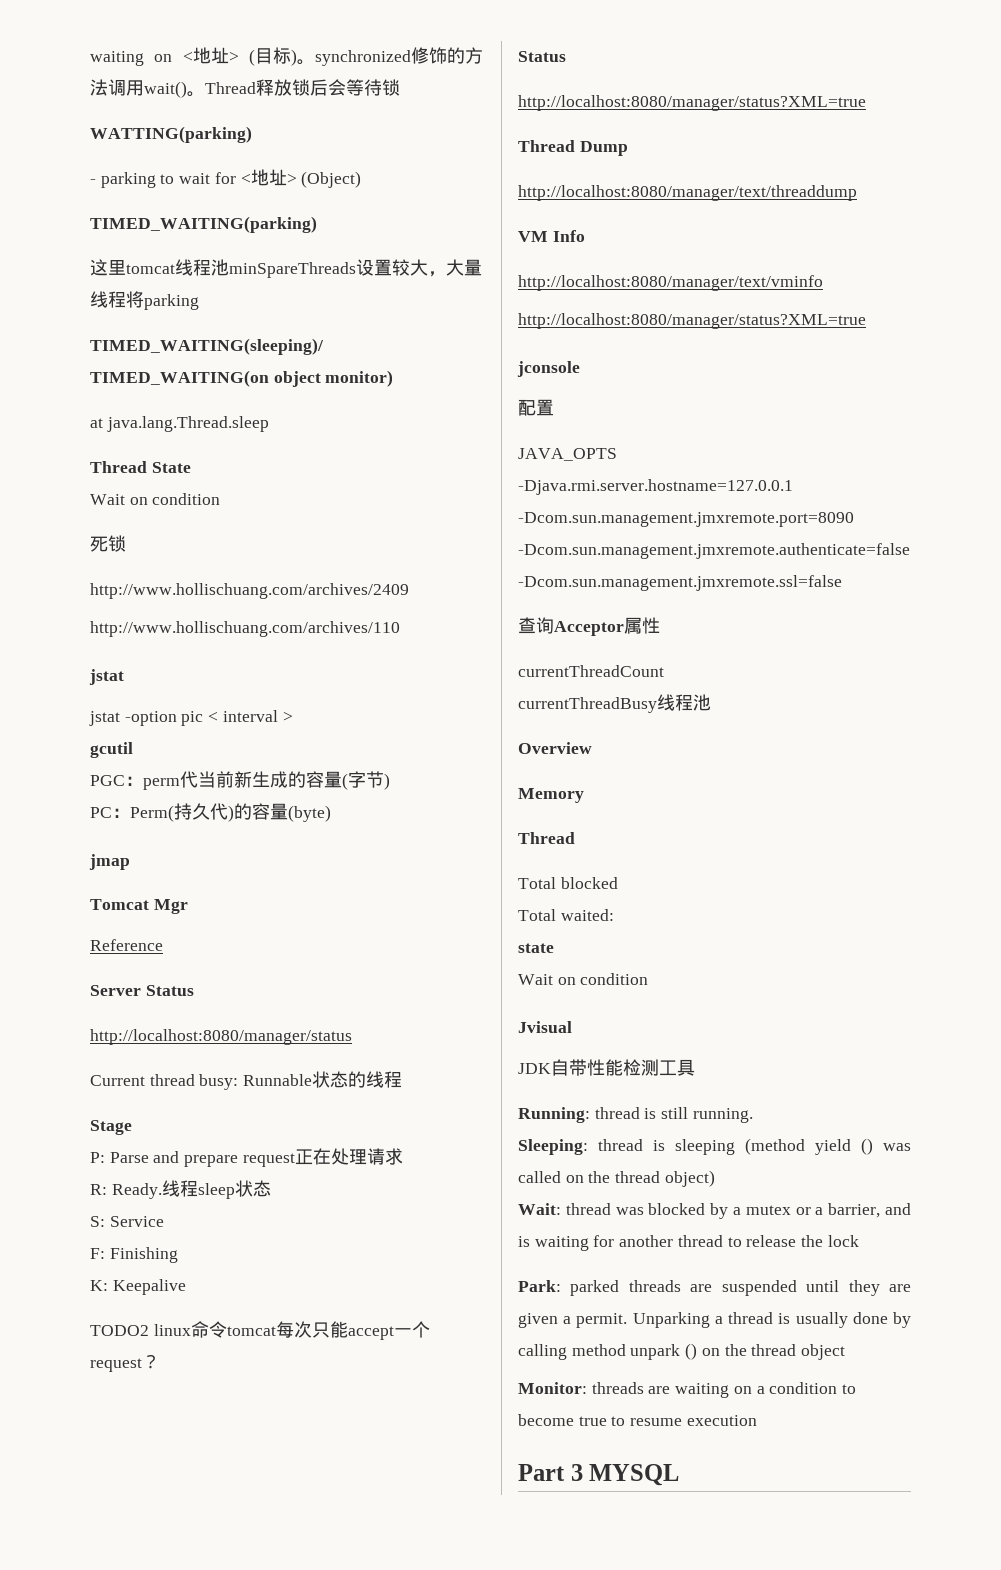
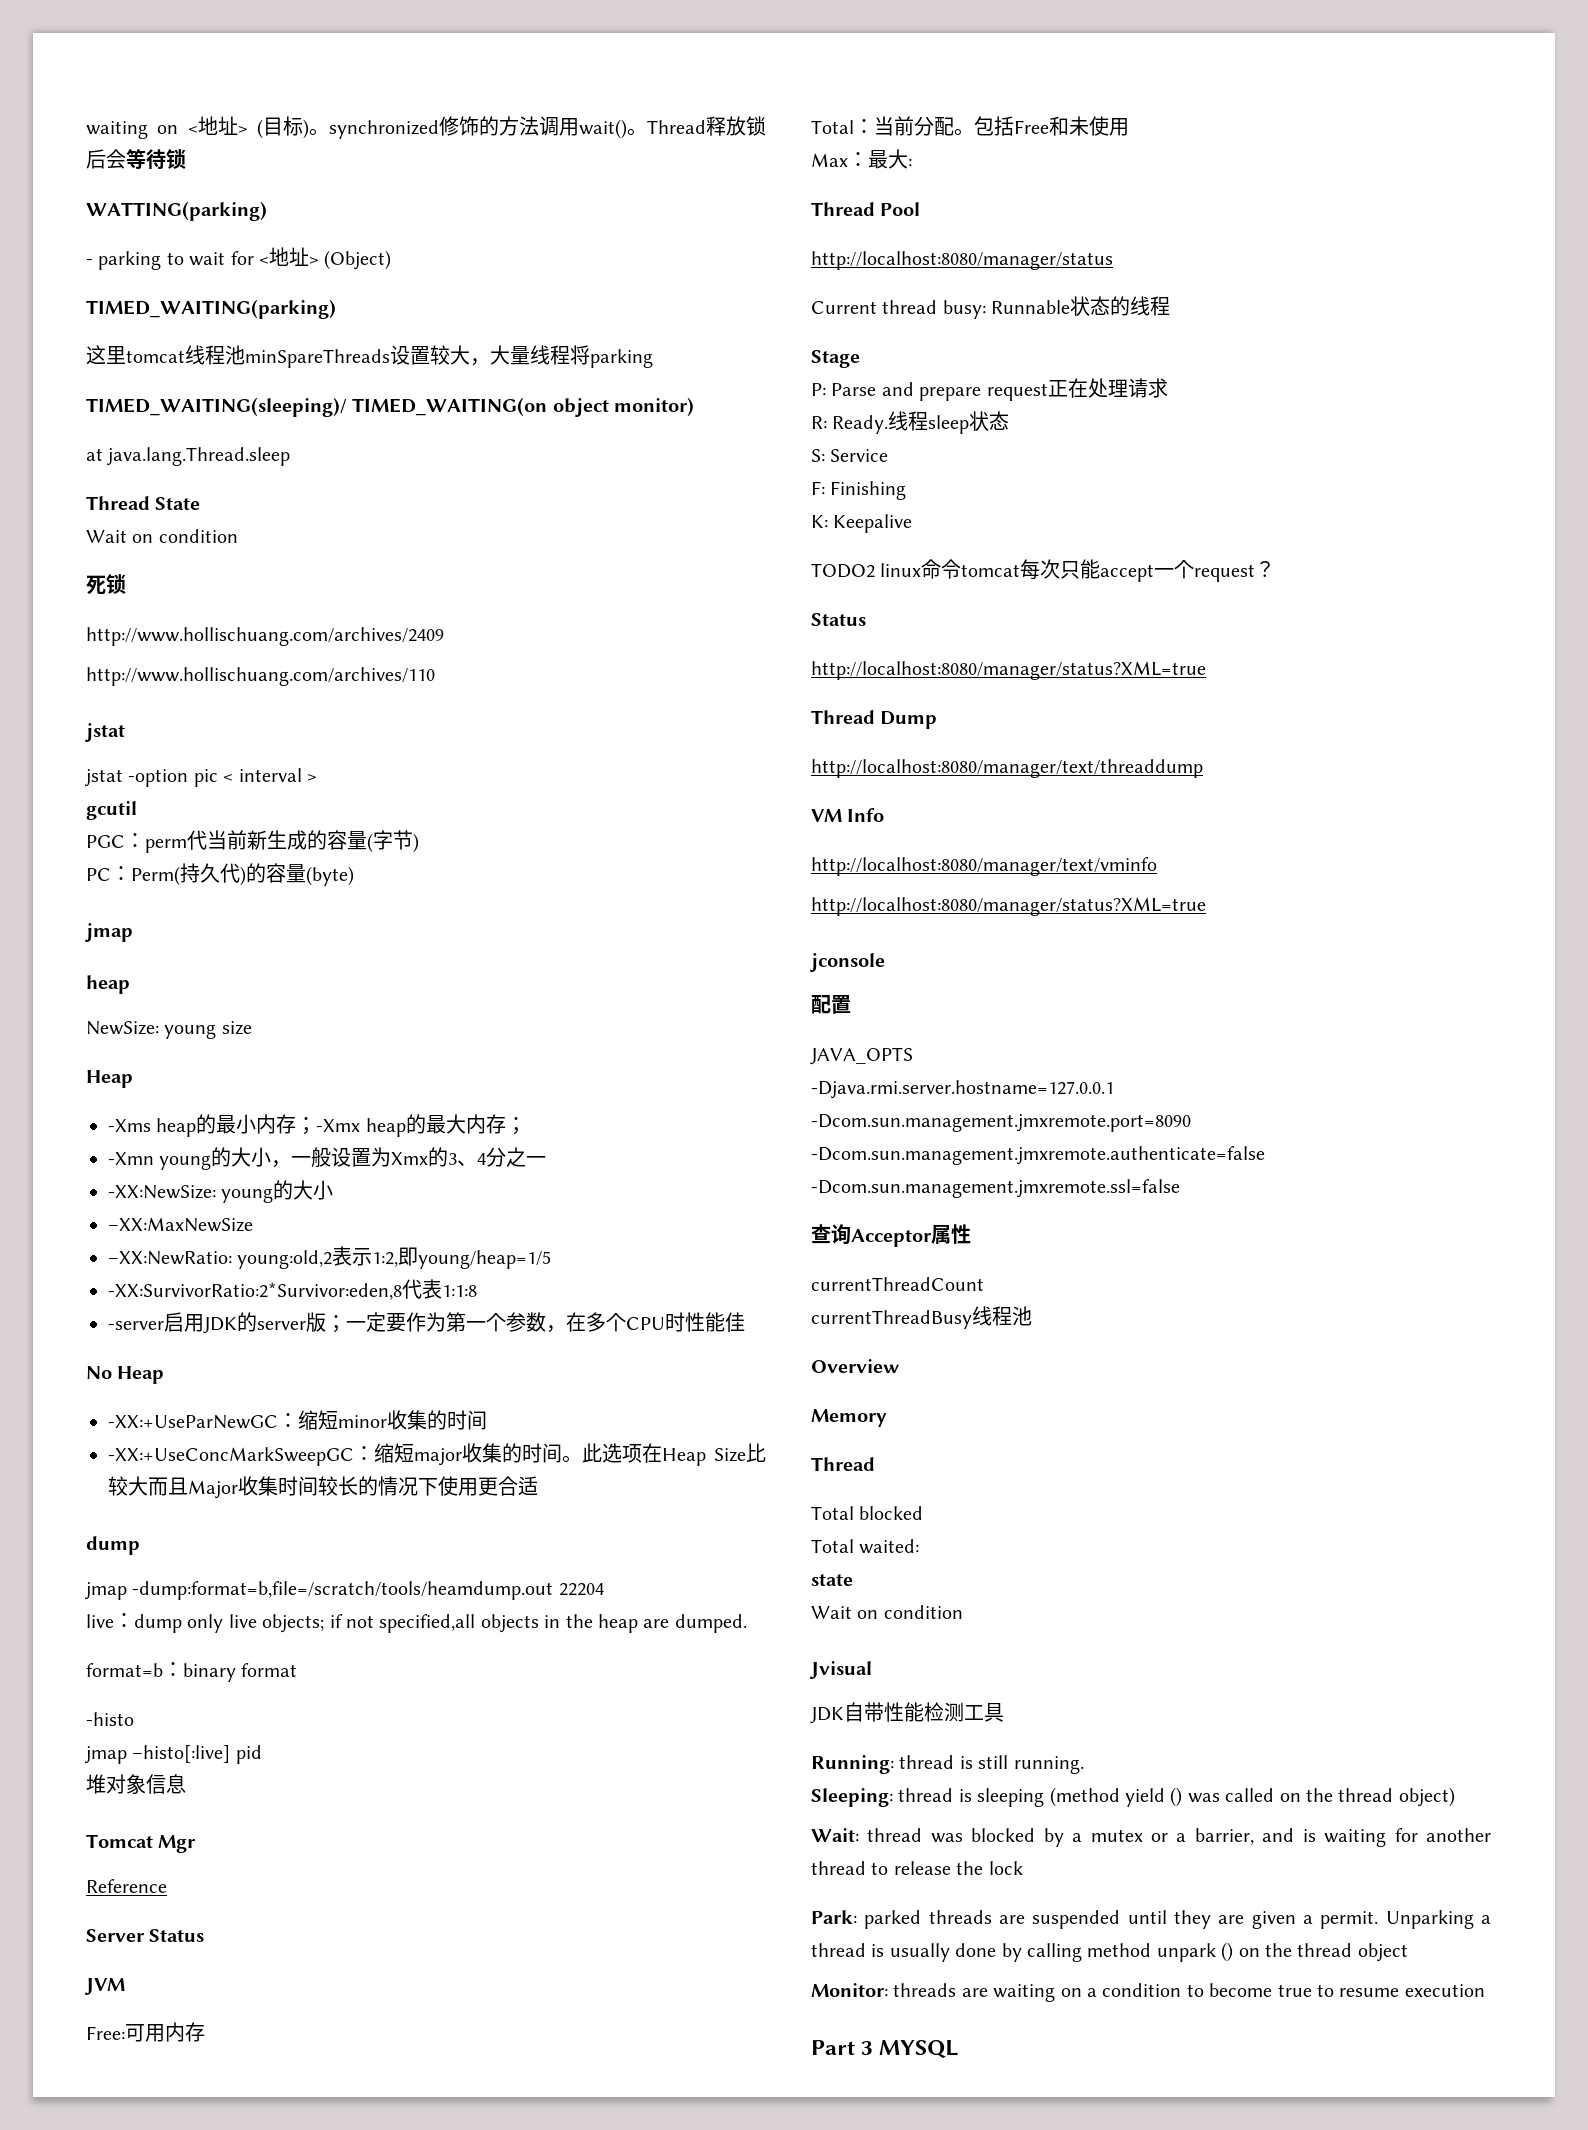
(130, 862) none -> [86,975,130,994] [86,1021,252,1039] [86,1070,133,1088] [108,1114,526,1137] [108,1147,547,1170] [108,1180,334,1203] [108,1217,253,1232] [108,1246,552,1269] [108,1279,477,1300] [108,1312,745,1334] [86,1366,165,1384] [108,1410,487,1430] [108,1443,766,1466] [108,1476,538,1499] [86,1536,140,1555] [85,1581,604,1600] [86,1613,747,1633] [86,1662,298,1682] [86,1712,134,1726] [85,1745,262,1764] [86,1774,186,1794] // heap // NewSize: young size // Heap // -Xms heap的最小内存；-Xmx heap的最大内存； // -Xmn young的大小，一般设置为Xmx的3、4分之一 // -XX:NewSize: young的大小 // –XX:MaxNewSize // –XX:NewRatio: young:old,2表示1:2,即young/heap=1/5 // -XX:SurvivorRatio:2*Survivor:eden,8代表1:1:8 // -server启用JDK的server版；一定要作为第一个参数，在多个CPU时性能佳 // No Heap // -XX:+UseParNewGC：缩短minor收集的时间 // -XX:+UseConcMarkSweepGC：缩短major收集的时间。此选项在Heap Size比较大而且Major收集时间较长的情况下使用更合适 // dump // jmap -dump:format=b,file=/scratch/tools/heamdump.out 22204 // live：dump only live objects; if not specified,all objects in the heap are dumped. // format=b：binary format // -histo // jmap –histo[:live] pid // 堆对象信息
(194, 990) none -> [84,1978,125,1995] [86,2022,205,2042] [811,116,1129,136] [811,149,912,169] [811,202,921,216] // JVM // Free:可用内存 // Total：当前分配。包括Free和未使用 // Max：最大: // Thread Pool

